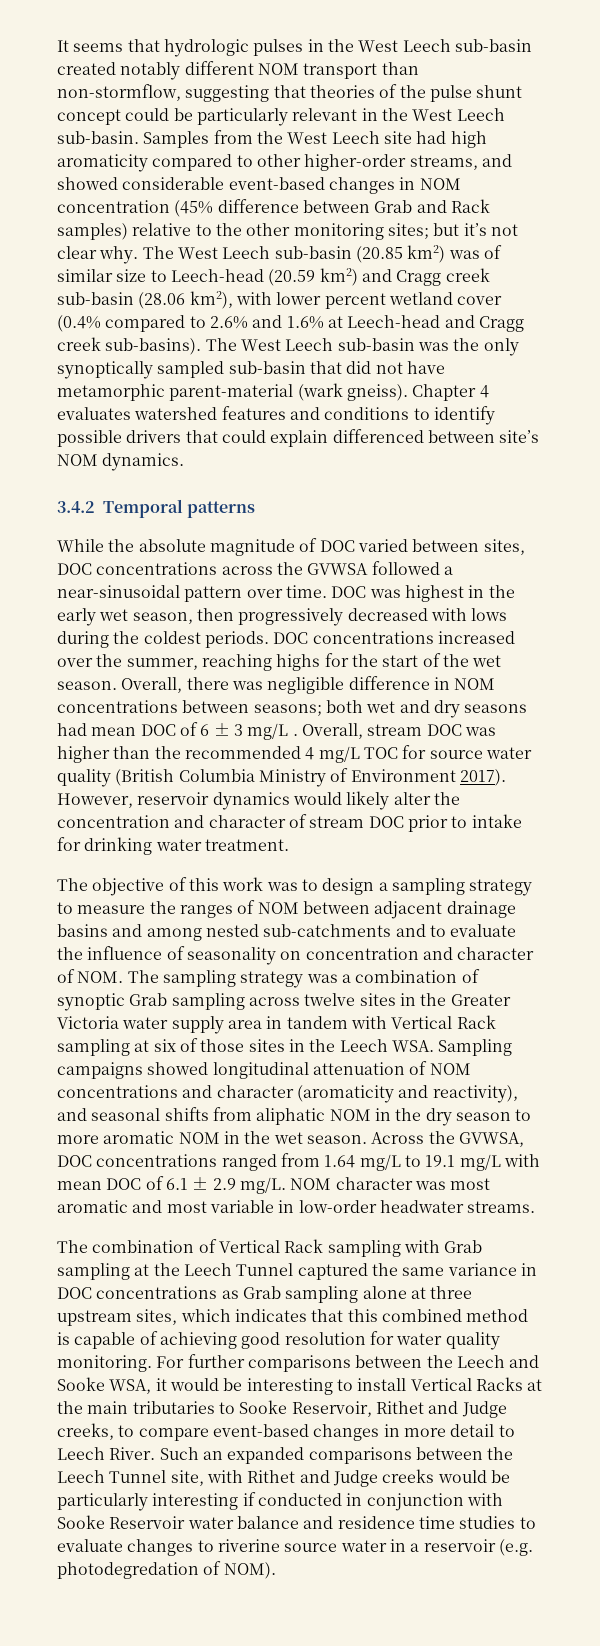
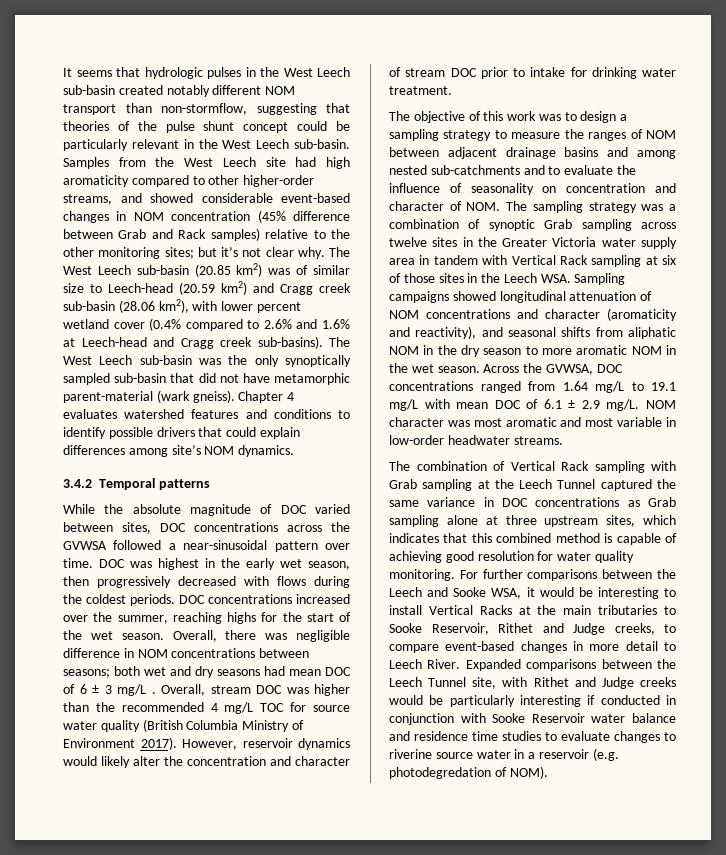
[332,429,495,443] differenced between -> [63,445,168,457] differences among
[471,608,508,621] lows -> [277,576,306,586] flows
[159,1447,305,1464] Such an expanded -> [465,659,521,671] Expanded

